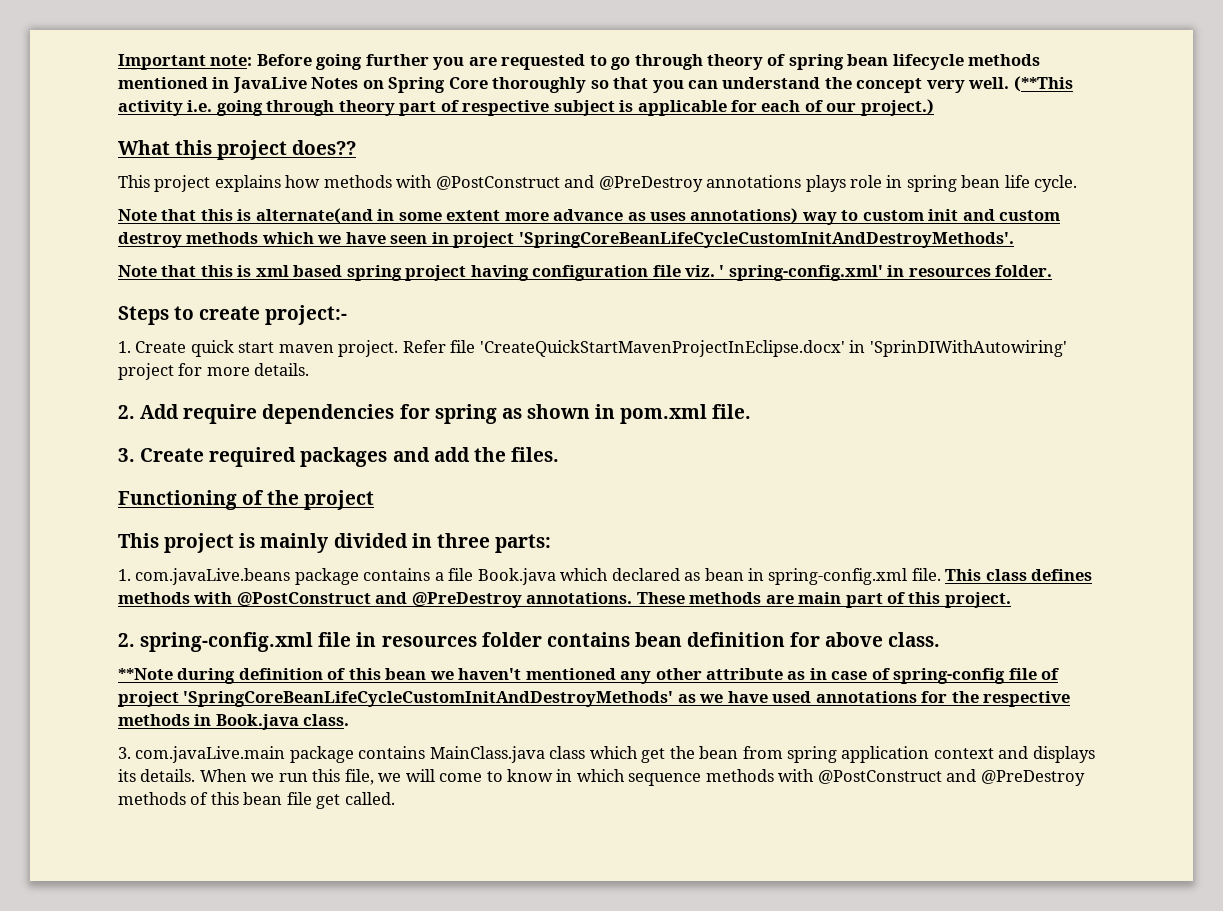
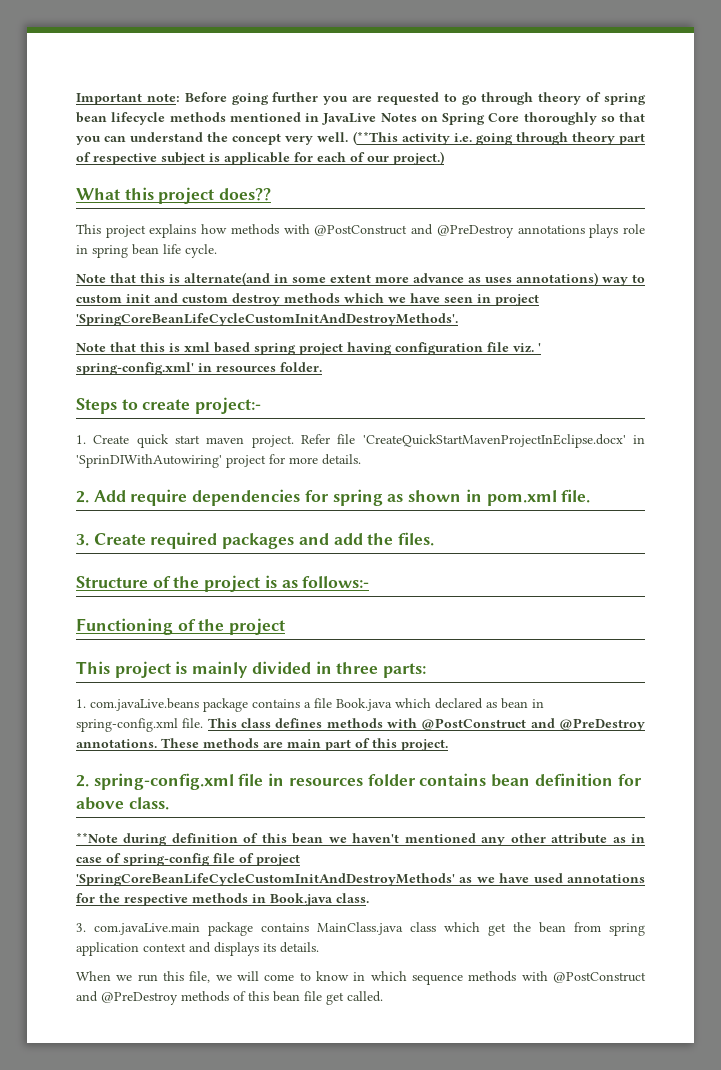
(559, 454) none -> [76,575,370,592] // Structure of the project is as follows:-
(196, 775) none -> (319, 947) //

